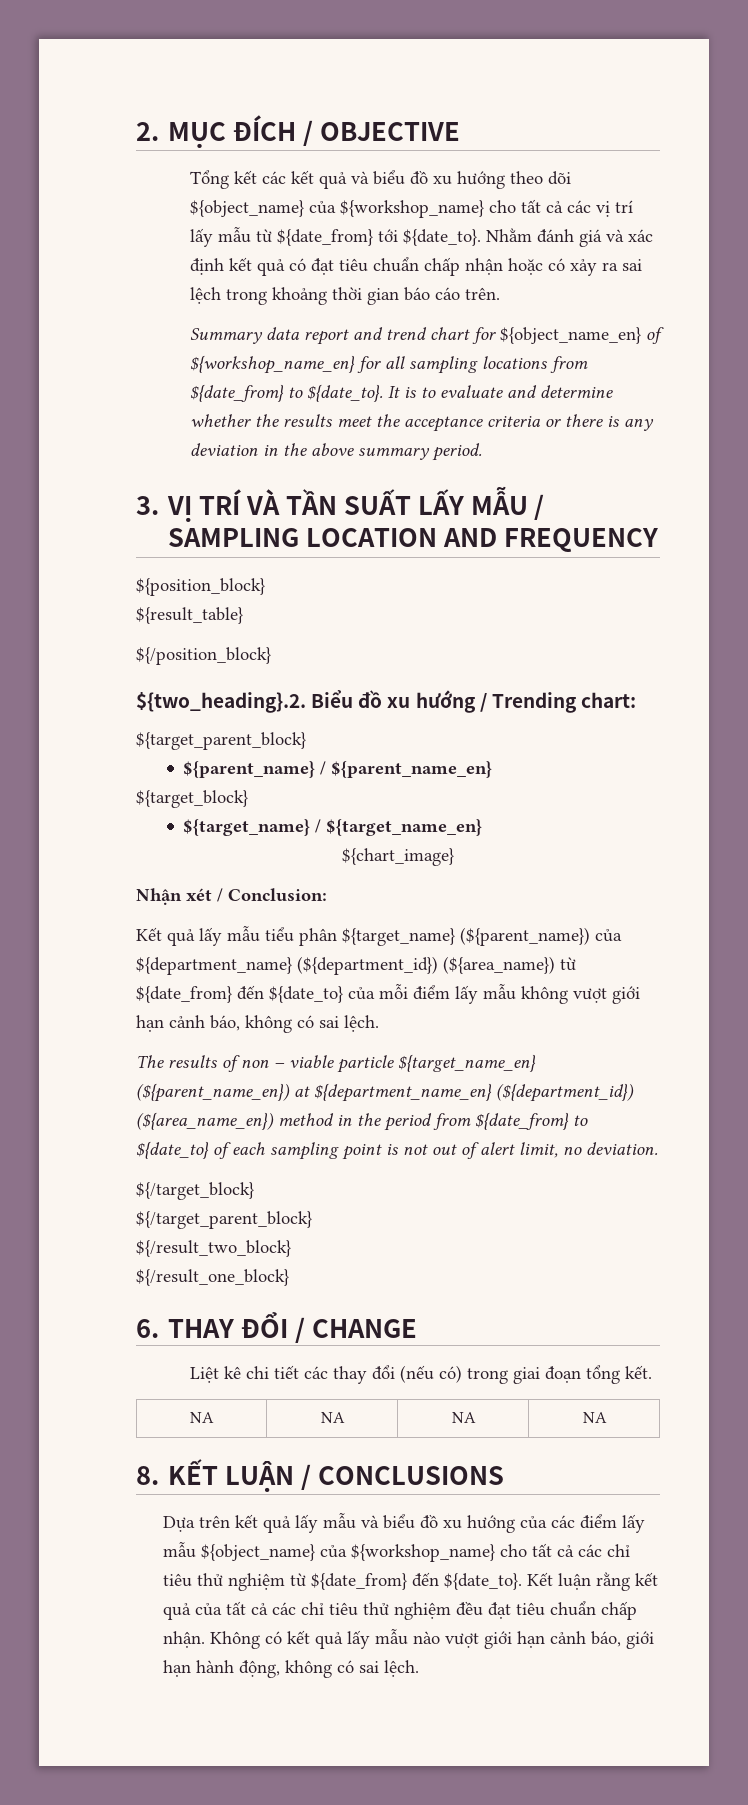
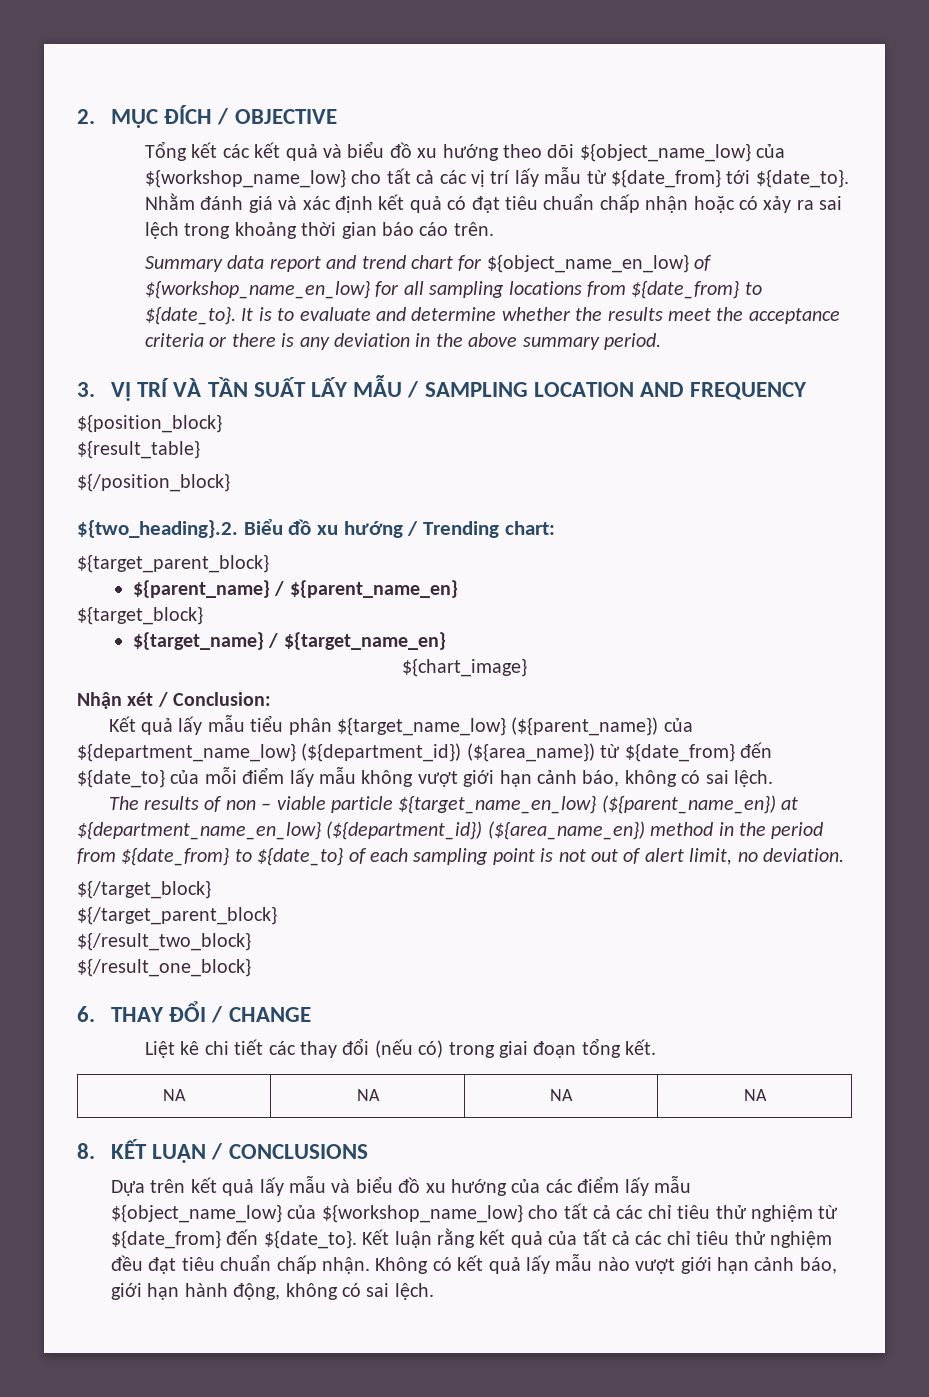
[189,200,484,218] ${object_name} của ${workshop_name} -> [579,143,786,162] [144,169,346,188] ${object_name_low} của ${workshop_name_low}
[499,327,664,344] [189,355,355,374] ${object_name_en} of ${workshop_name_en} -> [486,254,713,273] [144,280,370,299] ${object_name_en_low} of ${workshop_name_en_low}
[342,928,455,946] ${target_name} -> [336,717,506,736] ${target_name_low}
[136,957,292,975] ${department_name} -> [77,743,296,762] ${department_name_low}
[398,1054,536,1073] ${target_name_en} -> [398,795,597,814] ${target_name_en_low}
[314,1083,492,1102] ${department_name_en} -> [77,821,321,840] ${department_name_en_low}
[200,1544,495,1562] ${object_name} của ${workshop_name} -> [110,1204,523,1223] ${object_name_low} của ${workshop_name_low}

